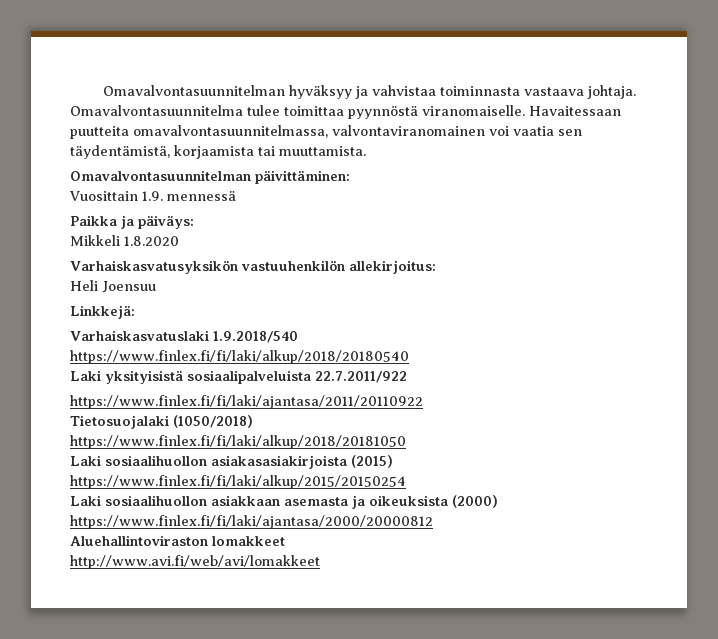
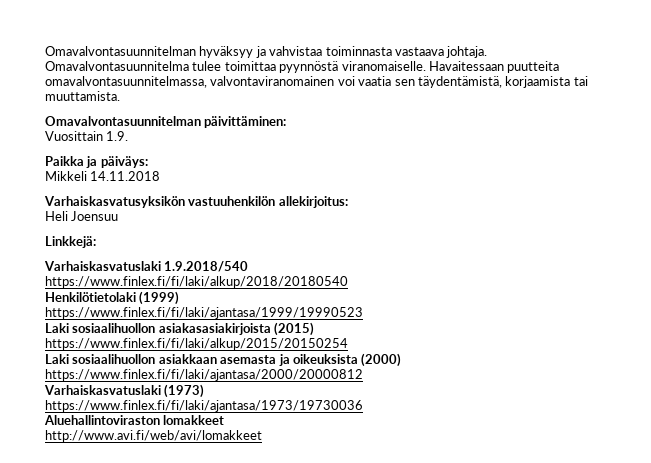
[167,190,236,201] mennessä -> (129, 136) none
[124,236,179,246] 1.8.2020 -> [90,171,161,181] 14.11.2018
[70,370,407,384] [70,395,423,409] [70,415,253,429] [70,435,406,449] Laki yksityisistä sosiaalipalveluista 22.7.2011/922 // https://www.finlex.fi/fi/laki/ajantasa/2011/20110922 // Tietosuojalaki (1050/2018) // https://www.finlex.fi/fi/laki/alkup/2018/20181050 -> [45,291,180,305] [45,307,363,319] Henkilötietolaki (1999) // https://www.finlex.fi/fi/laki/ajantasa/1999/19990523
(433, 522) none -> [44,384,205,398] [45,400,363,412] // Varhaiskasvatuslaki (1973) // https://www.finlex.fi/fi/laki/ajantasa/1973/19730036

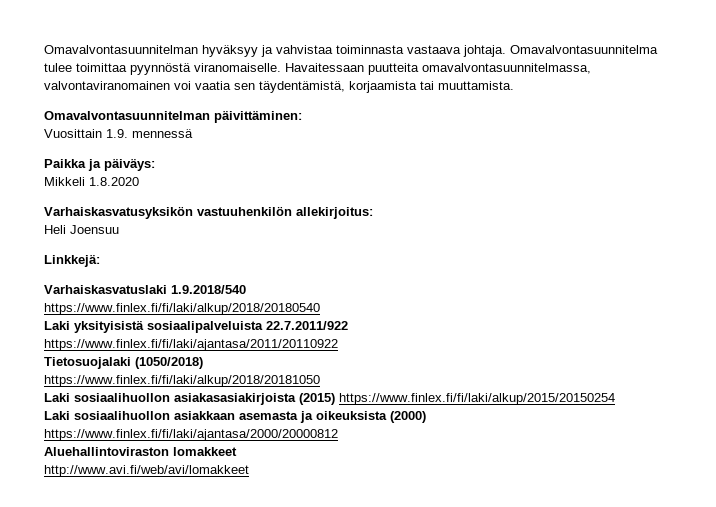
(129, 136) none -> [132,129,193,138] mennessä
[90,171,161,181] 14.11.2018 -> [89,177,139,186] 1.8.2020
[45,291,180,305] [45,307,363,319] Henkilötietolaki (1999) // https://www.finlex.fi/fi/laki/ajantasa/1999/19990523 -> [44,320,348,333] [44,339,338,351] [44,357,203,369] [44,375,320,387] Laki yksityisistä sosiaalipalveluista 22.7.2011/922 // https://www.finlex.fi/fi/laki/ajantasa/2011/20110922 // Tietosuojalaki (1050/2018) // https://www.finlex.fi/fi/laki/alkup/2018/20181050
[44,384,205,398] [45,400,363,412] // Varhaiskasvatuslaki (1973) // https://www.finlex.fi/fi/laki/ajantasa/1973/19730036 -> (338, 435) none

